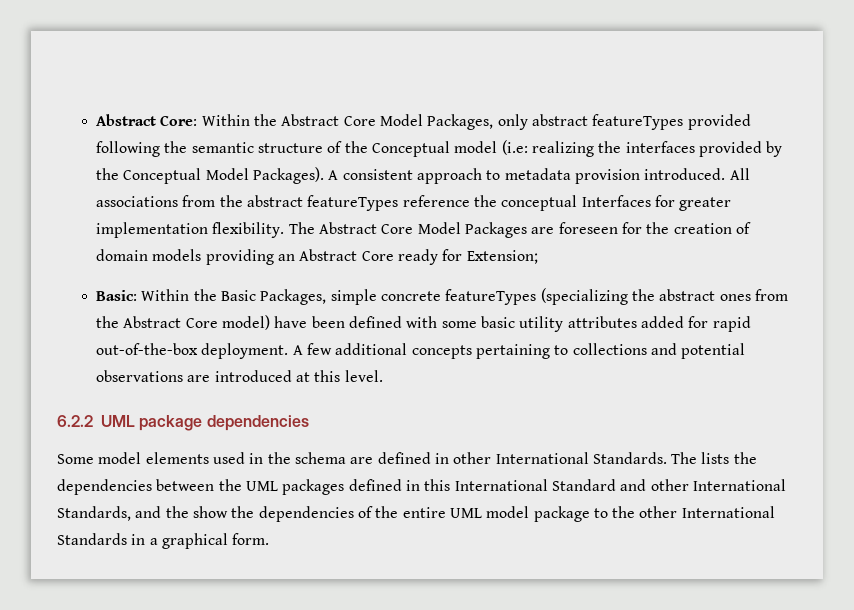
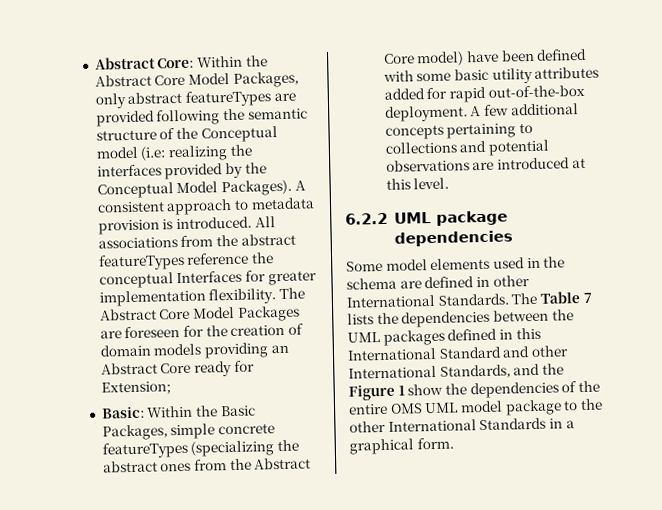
(684, 122) none -> [273,92,296,102] are
(640, 176) none -> [162,219,174,230] is
(698, 458) none -> [539,291,593,304] Table 7
(189, 512) none -> [348,384,405,401] Figure 1
(446, 512) none -> [389,403,423,414] OMS

